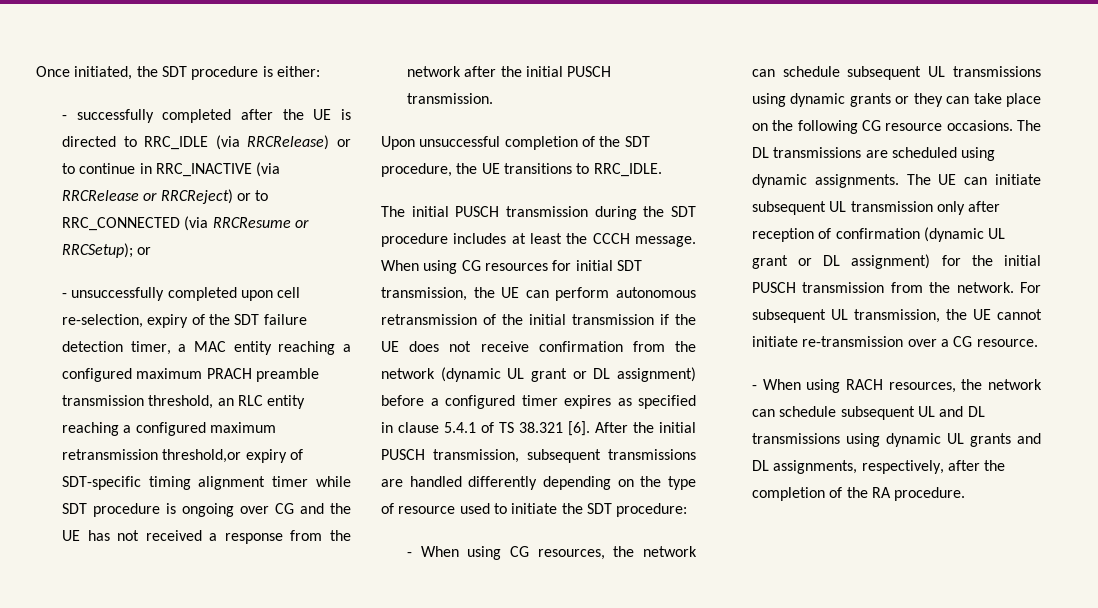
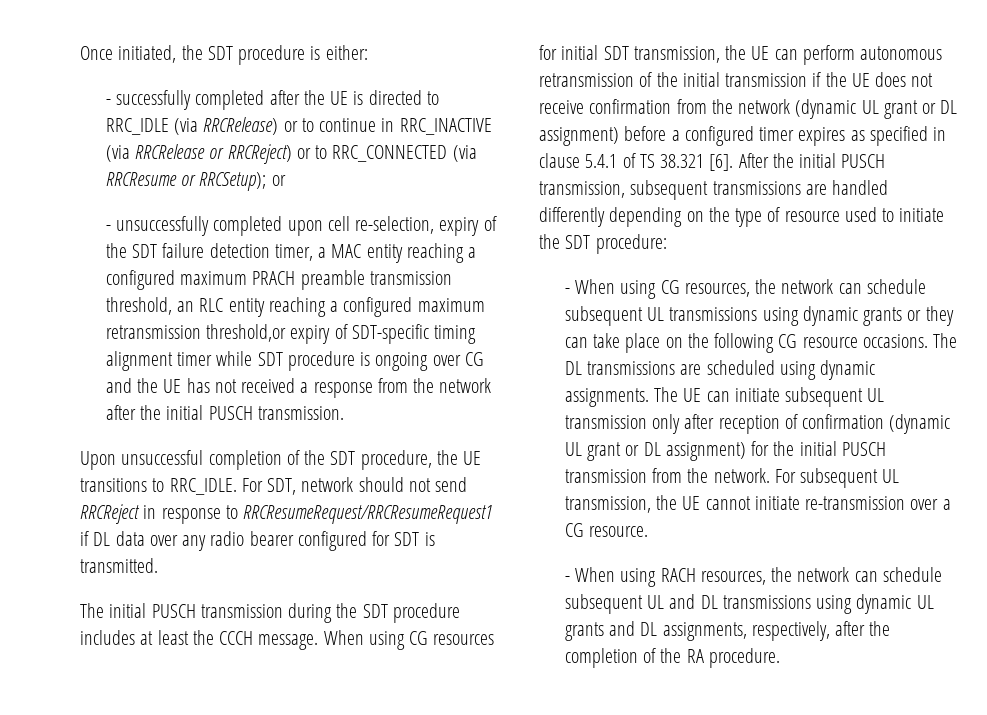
(662, 170) none -> [241,477,468,495] [80,504,493,524] [80,531,435,551] [80,558,158,573] For SDT, network should not send RRCReject in response to RRCResumeRequest/RRCResumeRequest1 if DL data over any radio bearer configured for SDT is transmitted.

